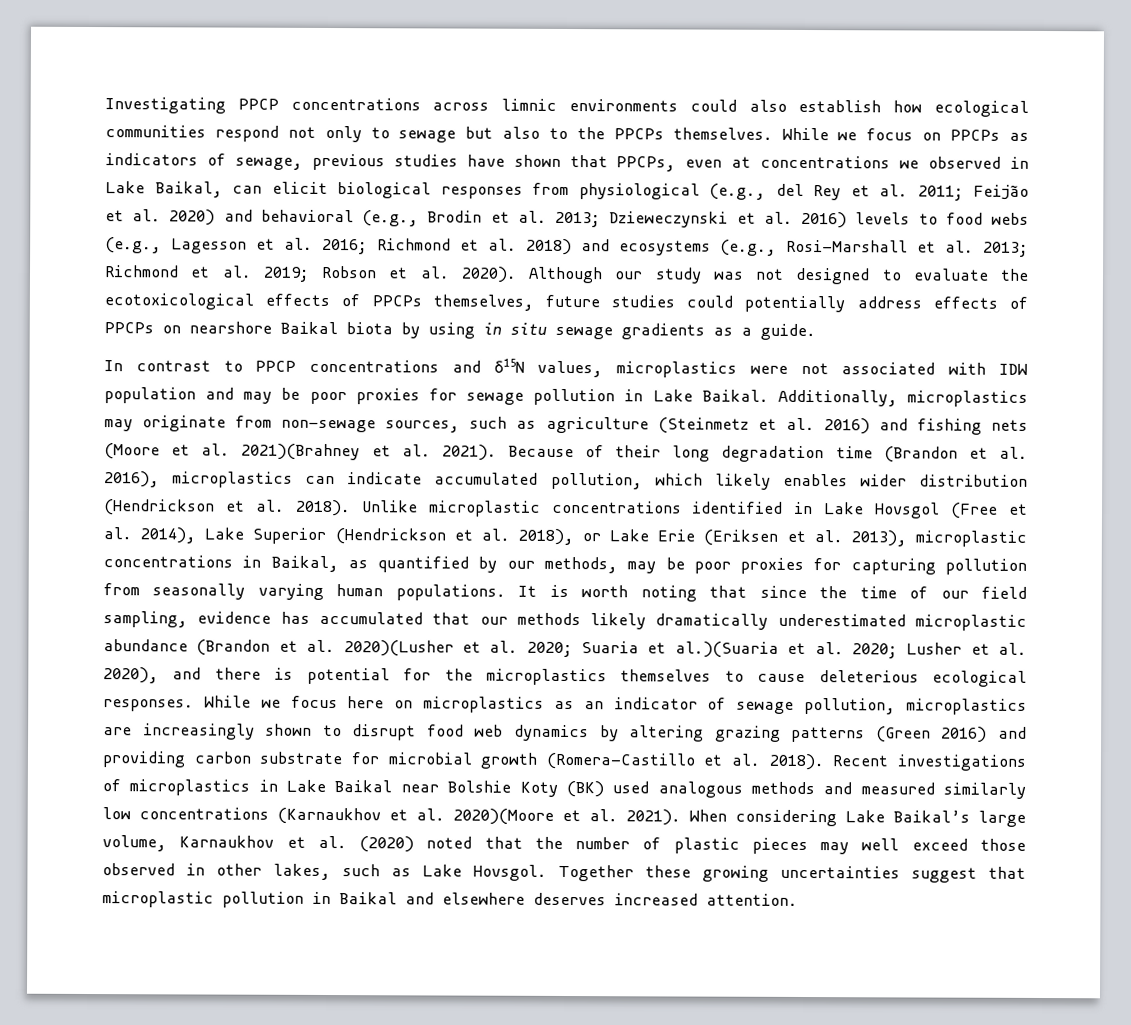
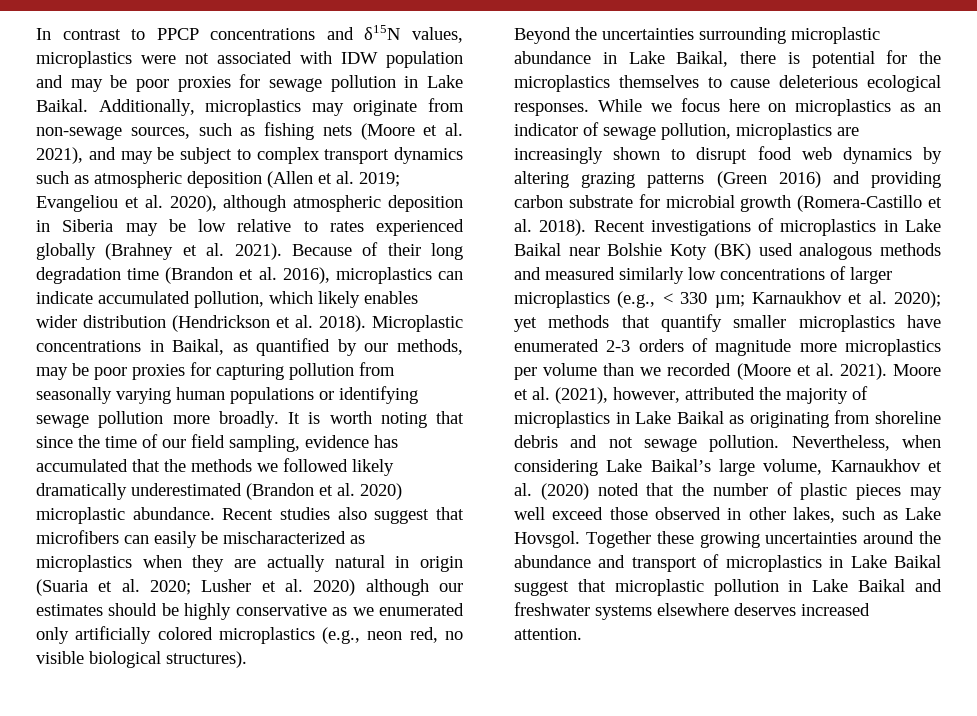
[105,97,1029,117] [105,125,1029,143] [105,153,1030,172] [105,181,1029,201] [105,209,1030,229] [105,237,1029,257] [104,265,1029,285] [104,293,1028,313] [104,321,816,341] Investigating PPCP concentrations across limnic environments could also establish how ecological communities respond not only to sewage but also to the PPCPs themselves. While we focus on PPCPs as indicators of sewage, previous studies have shown that PPCPs, even at concentrations we observed in Lake Baikal, can elicit biological responses from physiological (e.g., del Rey et al. 2011; Feijão et al. 2020) and behavioral (e.g., Brodin et al. 2013; Dzieweczynski et al. 2016) levels to food webs (e.g., Lagesson et al. 2016; Richmond et al. 2018) and ecosystems (e.g., Rosi-Marshall et al. 2013; Richmond et al. 2019; Robson et al. 2020). Although our study was not designed to evaluate the ecotoxicological effects of PPCPs themselves, future studies could potentially address effects of PPCPs on nearshore Baikal biota by using in situ sewage gradients as a guide. // -> (36, 34) none
[545,416,908,435] agriculture (Steinmetz et al. 2016) and -> (256, 131) none
[241,443,361,461] 2021)(Brahney -> [36,147,463,164] [36,171,400,188] [36,195,463,212] [36,219,464,236] [36,243,174,260] 2021), and may be subject to complex transport dynamics such as atmospheric deposition (Allen et al. 2019; Evangeliou et al. 2020), although atmospheric deposition in Siberia may be low relative to rates experienced globally (Brahney
[360,500,1028,519] [103,527,1027,547] Unlike microplastic concentrations identified in Lake Hovsgol (Free et al. 2014), Lake Superior (Hendrickson et al. 2018), or Lake Erie (Eriksen et al. 2013), microplastic -> [372,315,463,332] Microplastic
[395,584,506,601] populations. -> [230,386,418,404] [36,411,279,428] populations or identifying sewage pollution more broadly.
[479,612,581,626] our methods -> [164,458,348,472] the methods we followed
[915,614,1027,631] [103,639,779,658] microplastic abundance (Brandon et al. 2020)(Lusher et al. 2020; Suaria et al.)(Suaria -> [246,483,402,500] [36,507,465,524] [36,530,365,548] [36,555,464,572] [36,579,88,596] (Brandon et al. 2020) microplastic abundance. Recent studies also suggest that microfibers can easily be mischaracterized as microplastics when they are actually natural in origin (Suaria
[103,667,202,684] 2020), and -> [313,579,463,596] [36,603,464,620] [36,626,463,644] [36,651,247,668] [514,27,880,44] [514,51,729,67] 2020) although our estimates should be highly conservative as we enumerated only artificially colored microplastics (e.g., neon red, no visible biological structures). // Beyond the uncertainties surrounding microplastic abundance in Lake Baikal,
[277,807,727,826] (Karnaukhov et al. 2020)(Moore et al. 2021). When -> [830,266,892,284] [514,291,941,308] [514,314,941,332] [514,338,941,356] [514,363,941,380] [514,386,868,404] [514,410,941,428] [514,435,941,452] of larger microplastics (e.g., < 330 µm; Karnaukhov et al. 2020); yet methods that quantify smaller microplastics have enumerated 2-3 orders of magnitude more microplastics per volume than we recorded (Moore et al. 2021). Moore et al. (2021), however, attributed the majority of microplastics in Lake Baikal as originating from shoreline debris and not sewage pollution. Nevertheless, when
(900, 872) none -> [863,531,941,544] [514,554,941,572] around the abundance and transport of microplastics in Lake Baikal
(331, 898) none -> [812,579,849,592] Lake
(434, 898) none -> [514,602,652,620] freshwater systems

